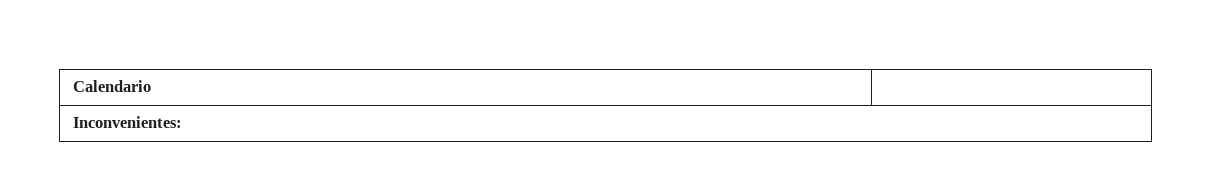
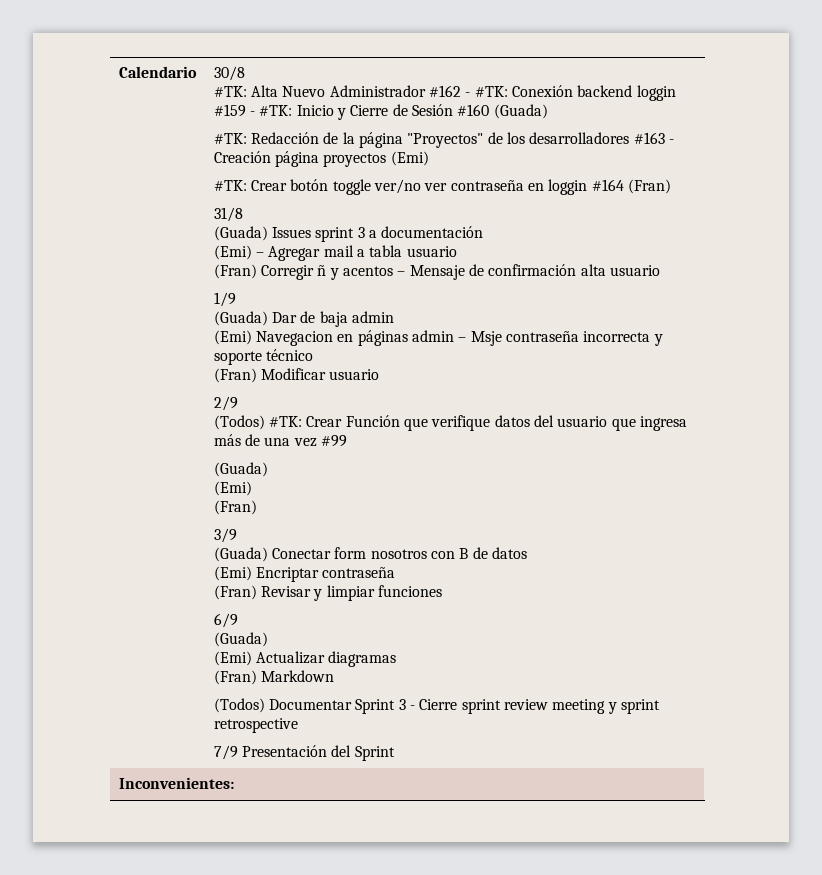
(151, 86) none -> [213,66,245,81] [213,85,676,101] [213,104,548,120] [213,132,674,148] [213,151,429,167] [213,179,671,195] [213,207,243,222] [213,226,484,242] [213,245,457,261] [213,264,660,280] [213,292,236,307] [213,311,395,327] [213,330,663,346] [213,349,314,365] [213,368,380,383] [213,396,238,411] [213,415,687,431] [213,434,348,447] [213,462,268,477] [213,481,252,496] [213,500,257,515] [213,528,237,543] [213,547,528,562] [213,566,396,582] [213,585,443,601] [213,613,238,628] [213,632,268,647] [213,651,397,667] [213,670,335,685] [213,698,660,714] [213,718,298,733] [213,745,395,761] 30/8 // #TK: Alta Nuevo Administrador #162 - #TK: Conexión backend loggin #159 - #TK: Inicio y Cierre de Sesión #160 (Guada) // #TK: Redacción de la página "Proyectos" de los desarrolladores #163 - Creación página proyectos (Emi) // #TK: Crear botón toggle ver/no ver contraseña en loggin #164 (Fran) // 31/8 // (Guada) Issues sprint 3 a documentación // (Emi) – Agregar mail a tabla usuario // (Fran) Corregir ñ y acentos – Mensaje de confirmación alta usuario // 1/9 // (Guada) Dar de baja admin // (Emi) Navegacion en páginas admin – Msje contraseña incorrecta y soporte técnico // (Fran) Modificar usuario // 2/9 // (Todos) #TK: Crear Función que verifique datos del usuario que ingresa más de una vez #99 // (Guada) // (Emi) // (Fran) // 3/9 // (Guada) Conectar form nosotros con B de datos // (Emi) Encriptar contraseña // (Fran) Revisar y limpiar funciones // 6/9 // (Guada) // (Emi) Actualizar diagramas // (Fran) Markdown // (Todos) Documentar Sprint 3 - Cierre sprint review meeting y sprint retrospective // 7/9 Presentación del Sprint

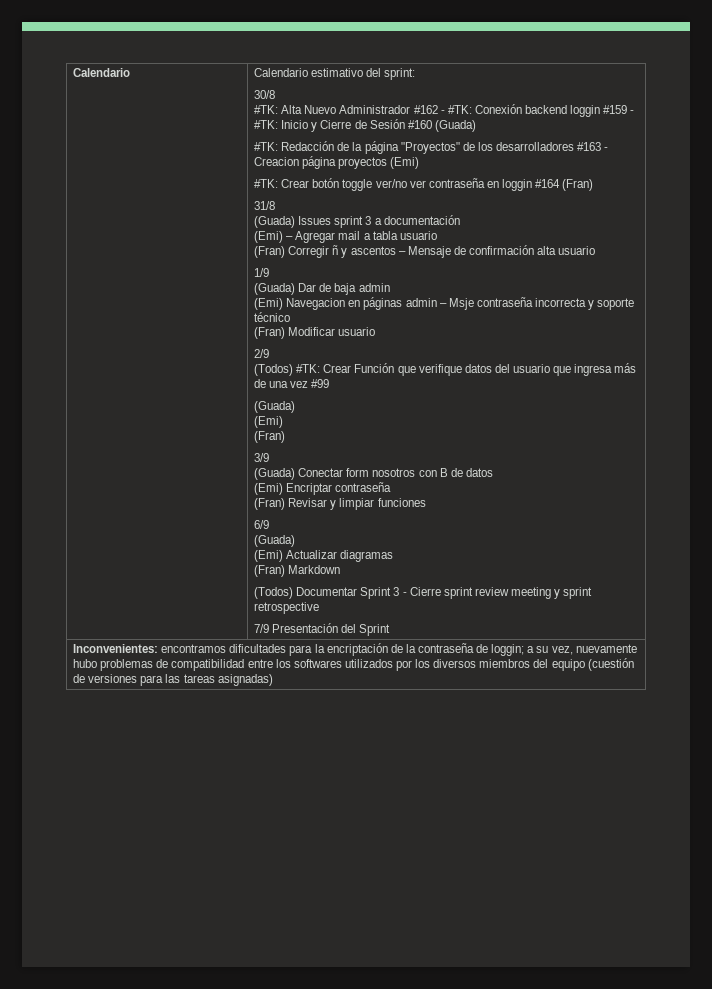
(197, 72) none -> [254,68,416,80] Calendario estimativo del sprint: //
[213,151,271,163] Creación -> [254,157,300,166] Creacion
[343,266,394,276] acentos -> [350,246,396,255] ascentos
(234, 783) none -> [161,643,637,656] [73,658,634,671] [73,674,273,686] encontramos dificultades para la encriptación de la contraseña de loggin; a su vez, nuevamente hubo problemas de compatibilidad entre los softwares utilizados por los diversos miembros del equipo (cuestión de versiones para las tareas asignadas)

